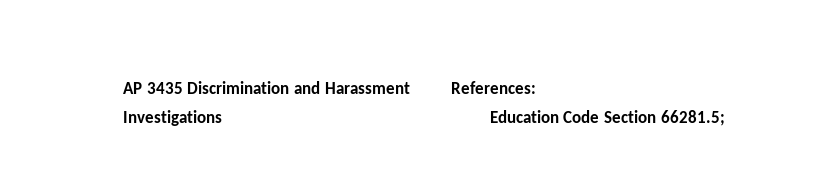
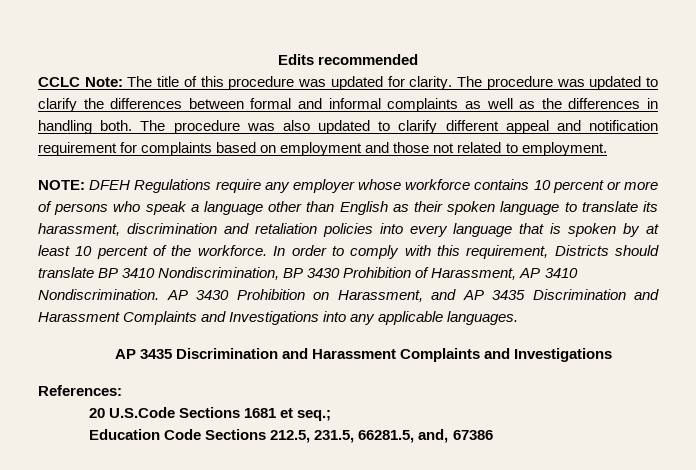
[123,81,410,94] [123,110,223,126] [451,81,536,94] [489,110,725,126] AP 3435 Discrimination and Harassment Investigations // References: // Education Code Section 66281.5; -> [277,54,419,65] [38,76,659,90] [38,98,659,112] [38,120,658,134] [38,142,607,156] [38,179,658,193] [38,201,658,215] [38,223,659,237] [38,245,660,259] [38,267,578,280] [38,289,659,302] [38,311,519,325] [114,348,613,362] [38,385,122,396] [89,407,332,421] [89,429,493,443] Edits recommended // CCLC Note: The title of this procedure was updated for clarity. The procedure was updated to clarify the differences between formal and informal complaints as well as the differences in handling both. The procedure was also updated to clarify different appeal and notification requirement for complaints based on employment and those not related to employment. // NOTE: DFEH Regulations require any employer whose workforce contains 10 percent or more of persons who speak a language other than English as their spoken language to translate its harassment, discrimination and retaliation policies into every language that is spoken by at least 10 percent of the workforce. In order to comply with this requirement, Districts should translate BP 3410 Nondiscrimination, BP 3430 Prohibition of Harassment, AP 3410 Nondiscrimination. AP 3430 Prohibition on Harassment, and AP 3435 Discrimination and Harassment Complaints and Investigations into any applicable languages. // AP 3435 Discrimination and Harassment Complaints and Investigations // References: // 20 U.S.Code Sections 1681 et seq.; // Education Code Sections 212.5, 231.5, 66281.5, and, 67386

